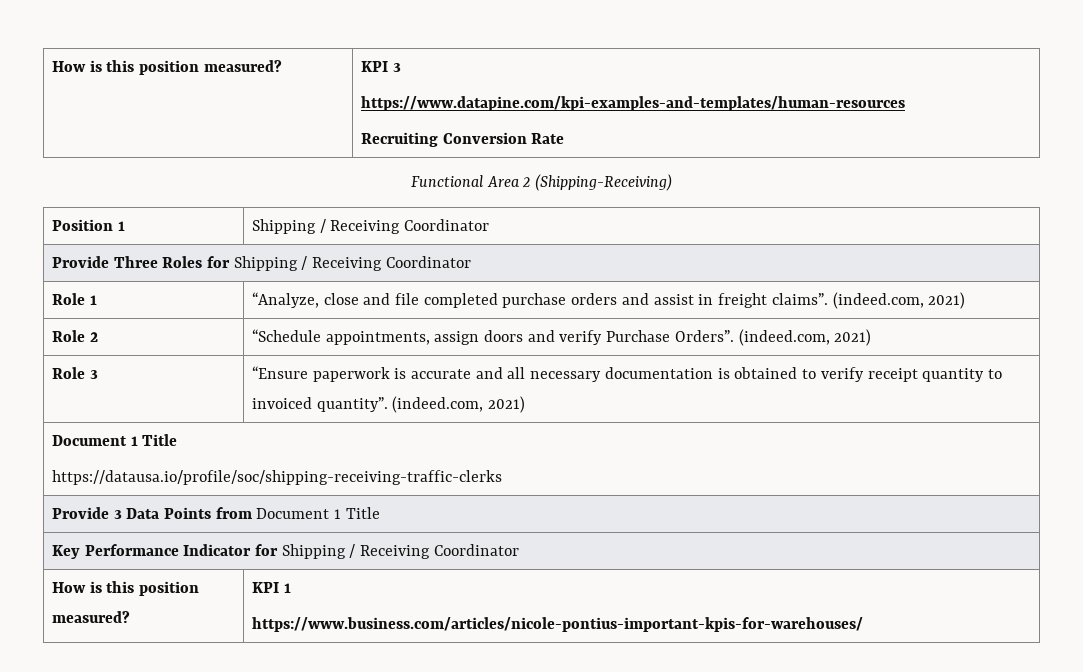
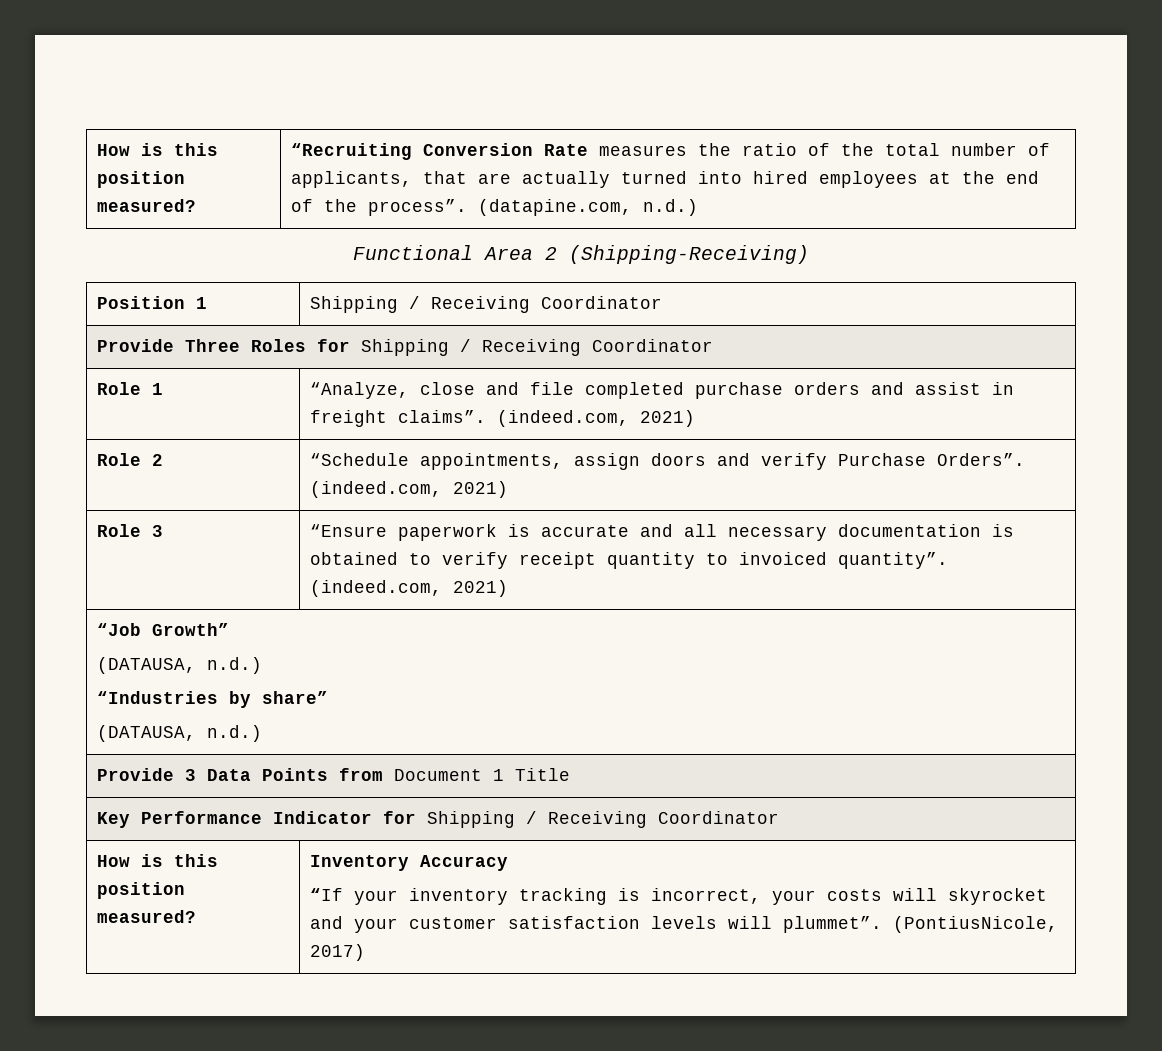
[51,60,282,75] [360,61,401,72] [360,96,905,111] [360,132,565,147] How is this position measured? | KPI 3 // https://www.datapine.com/kpi-examples-and-templates/human-resources // Recruiting Conversion Rate -> [96,143,218,156] [96,171,185,188] [96,199,196,212] [290,143,1050,160] [290,171,1039,188] [290,199,698,216] How is this position measured? | “Recruiting Conversion Rate measures the ratio of the total number of applicants, that are actually turned into hired employees at the end of the process”. (datapine.com, n.d.)
[51,434,178,446] [51,470,502,485] Document 1 Title // https://datausa.io/profile/soc/shipping-receiving-traffic-clerks -> [96,623,229,636] [96,657,262,674] [96,691,328,708] [96,725,262,742] “Job Growth” // (DATAUSA, n.d.) // “Industries by share” // (DATAUSA, n.d.)
[251,582,291,593] [251,617,863,632] KPI 1 // https://www.business.com/articles/nicole-pontius-important-kpis-for-warehouses/ -> [309,855,508,871] [309,888,1047,905] [309,916,1058,933] [309,944,365,961] Inventory Accuracy // “If your inventory tracking is incorrect, your costs will skyrocket and your customer satisfaction levels will plummet”. (PontiusNicole, 2017)

